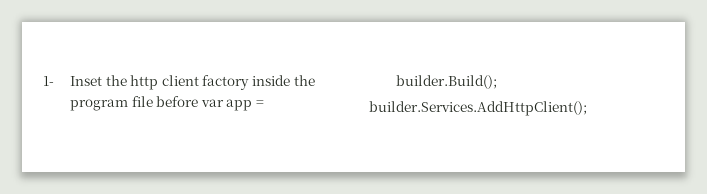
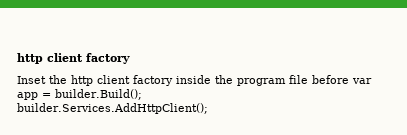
[43,76,54,86] 1- -> [17,53,130,64] http client factory //

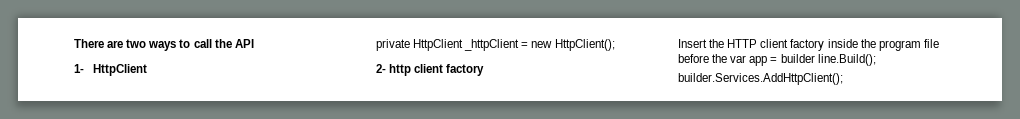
(17, 58) none -> [74,39,254,51] [74,64,147,76] [376,39,615,51] [376,64,386,73] There are two ways to call the API // 1- HttpClient // private HttpClient _httpClient = new HttpClient(); // 2-
[17,75,93,86] Inset the http -> [678,39,758,48] Insert the HTTP
(349, 79) none -> [712,54,728,63] the
[55,89,142,100] builder.Build(); -> [780,54,876,66] builder line.Build();

